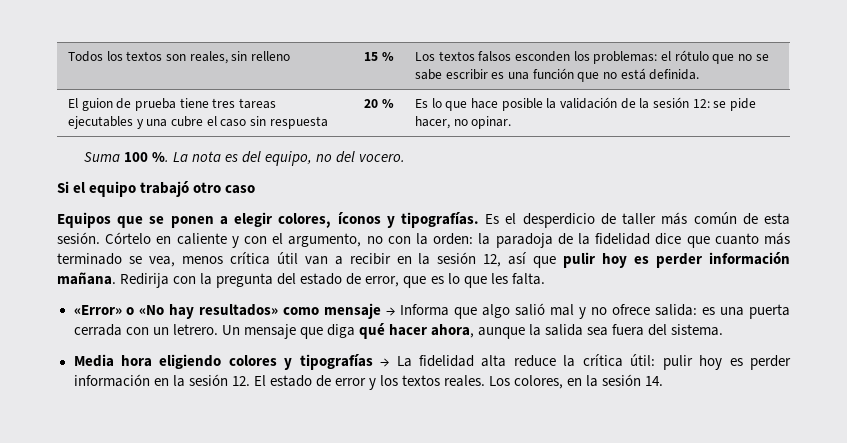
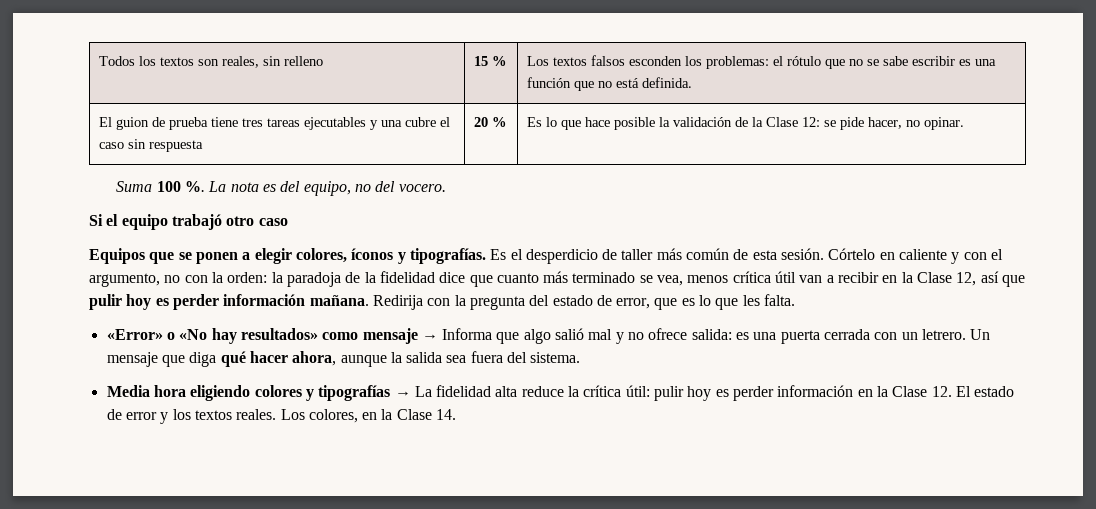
[652,97,689,108] sesión -> [765,117,798,127] Clase
[437,252,477,264] sesión -> [917,272,953,283] Clase
[188,374,228,386] sesión -> [892,386,928,397] Clase
[602,374,642,386] sesión -> [396,409,432,420] Clase

